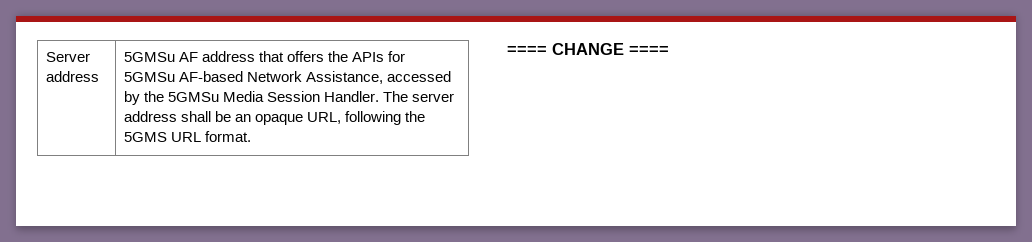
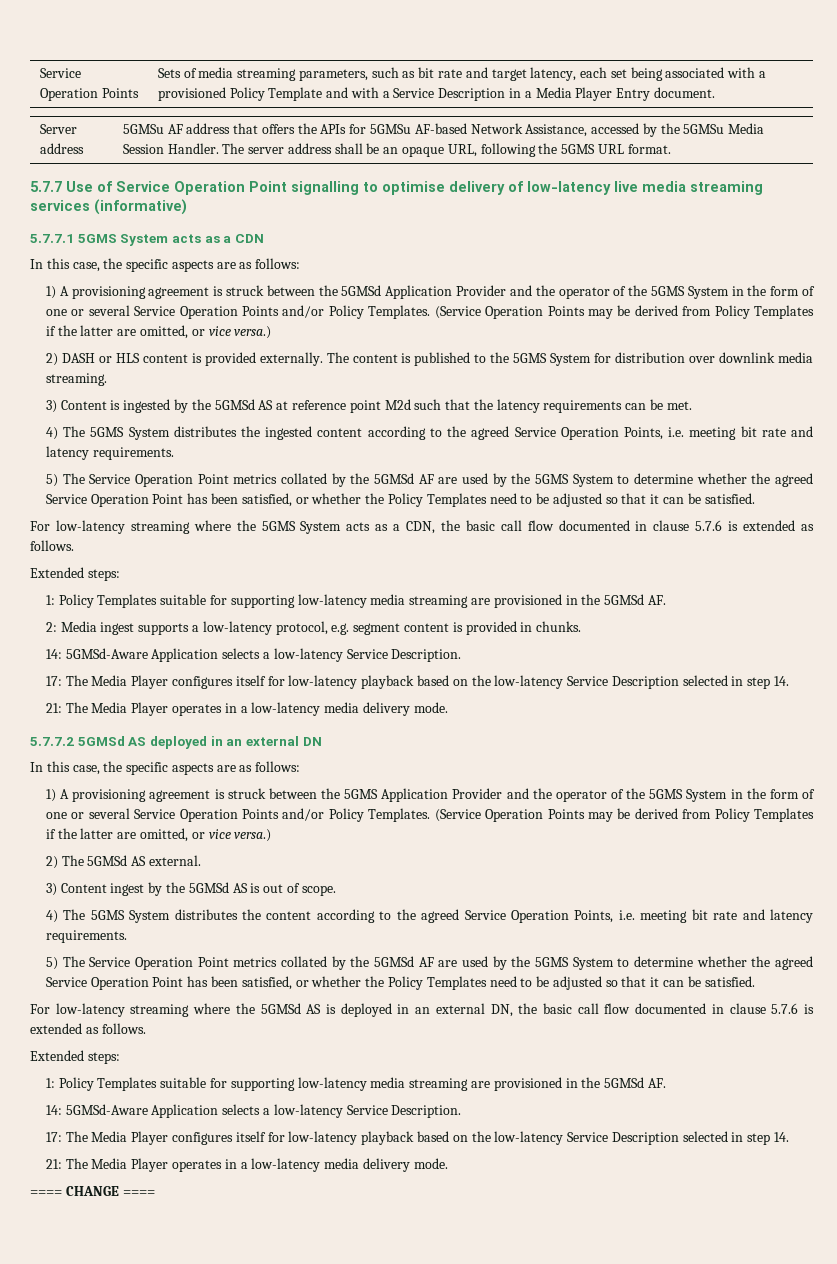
(46, 57) none -> [39,68,81,78] [39,88,139,101] [157,67,766,81] [157,87,715,101] Service Operation Points | Sets of media streaming parameters, such as bit rate and target latency, each set being associated with a provisioned Policy Template and with a Service Description in a Media Player Entry document. //
(252, 136) none -> [30,181,763,195] [30,199,187,215] [30,234,264,246] [30,258,301,272] [45,285,816,299] [45,305,815,319] [45,325,272,339] [45,352,813,366] [45,373,107,386] [45,399,692,413] [45,426,813,440] [45,446,174,460] [45,473,814,487] [45,493,755,507] [30,520,815,534] [30,540,74,551] [30,567,120,581] [45,594,666,608] [45,621,582,635] [45,648,462,662] [45,675,789,689] [45,702,448,716] [30,736,322,749] [30,761,301,775] [45,788,816,802] [45,808,815,822] [45,828,272,842] [45,855,202,869] [45,882,336,896] [45,909,813,923] [45,930,127,943] [45,956,814,970] [45,976,755,990] [30,1003,814,1017] [30,1023,146,1034] [30,1050,120,1064] [45,1077,666,1091] [45,1104,462,1118] [45,1131,789,1145] [45,1158,448,1172] // 5.7.7 Use of Service Operation Point signalling to optimise delivery of low-latency live media streaming services (informative) // 5.7.7.1 5GMS System acts as a CDN // In this case, the specific aspects are as follows: // 1) A provisioning agreement is struck between the 5GMSd Application Provider and the operator of the 5GMS System in the form of one or several Service Operation Points and/or Policy Templates. (Service Operation Points may be derived from Policy Templates if the latter are omitted, or vice versa.) // 2) DASH or HLS content is provided externally. The content is published to the 5GMS System for distribution over downlink media streaming. // 3) Content is ingested by the 5GMSd AS at reference point M2d such that the latency requirements can be met. // 4) The 5GMS System distributes the ingested content according to the agreed Service Operation Points, i.e. meeting bit rate and latency requirements. // 5) The Service Operation Point metrics collated by the 5GMSd AF are used by the 5GMS System to determine whether the agreed Service Operation Point has been satisfied, or whether the Policy Templates need to be adjusted so that it can be satisfied. // For low-latency streaming where the 5GMS System acts as a CDN, the basic call flow documented in clause 5.7.6 is extended as follows. // Extended steps: // 1: Policy Templates suitable for supporting low-latency media streaming are provisioned in the 5GMSd AF. // 2: Media ingest supports a low-latency protocol, e.g. segment content is provided in chunks. // 14: 5GMSd-Aware Application selects a low-latency Service Description. // 17: The Media Player configures itself for low-latency playback based on the low-latency Service Description selected in step 14. // 21: The Media Player operates in a low-latency media delivery mode. // 5.7.7.2 5GMSd AS deployed in an external DN // In this case, the specific aspects are as follows: // 1) A provisioning agreement is struck between the 5GMS Application Provider and the operator of the 5GMS System in the form of one or several Service Operation Points and/or Policy Templates. (Service Operation Points may be derived from Policy Templates if the latter are omitted, or vice versa.) // 2) The 5GMSd AS external. // 3) Content ingest by the 5GMSd AS is out of scope. // 4) The 5GMS System distributes the content according to the agreed Service Operation Points, i.e. meeting bit rate and latency requirements. // 5) The Service Operation Point metrics collated by the 5GMSd AF are used by the 5GMS System to determine whether the agreed Service Operation Point has been satisfied, or whether the Policy Templates need to be adjusted so that it can be satisfied. // For low-latency streaming where the 5GMSd AS is deployed in an external DN, the basic call flow documented in clause 5.7.6 is extended as follows. // Extended steps: // 1: Policy Templates suitable for supporting low-latency media streaming are provisioned in the 5GMSd AF. // 14: 5GMSd-Aware Application selects a low-latency Service Description. // 17: The Media Player configures itself for low-latency playback based on the low-latency Service Description selected in step 14. // 21: The Media Player operates in a low-latency media delivery mode.

